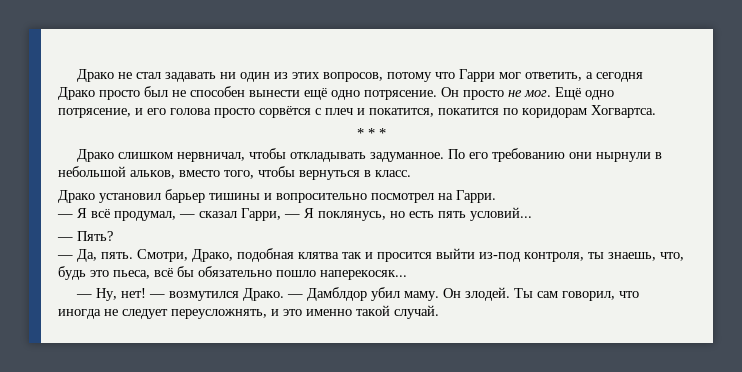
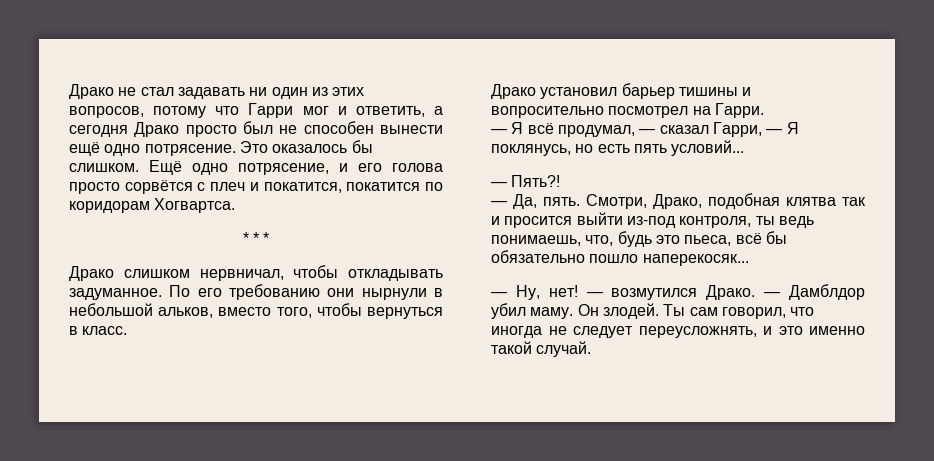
(522, 75) none -> [337,106,347,115] и
[441,87,551,100] Он просто не мог. -> [239,140,373,153] [69,163,139,172] Это оказалось бы слишком.
[77,231,113,241] Пять? -> [511,175,561,187] Пять?!
[608,252,656,261] знаешь, -> [778,216,814,228] [491,235,581,246] ведь понимаешь,

